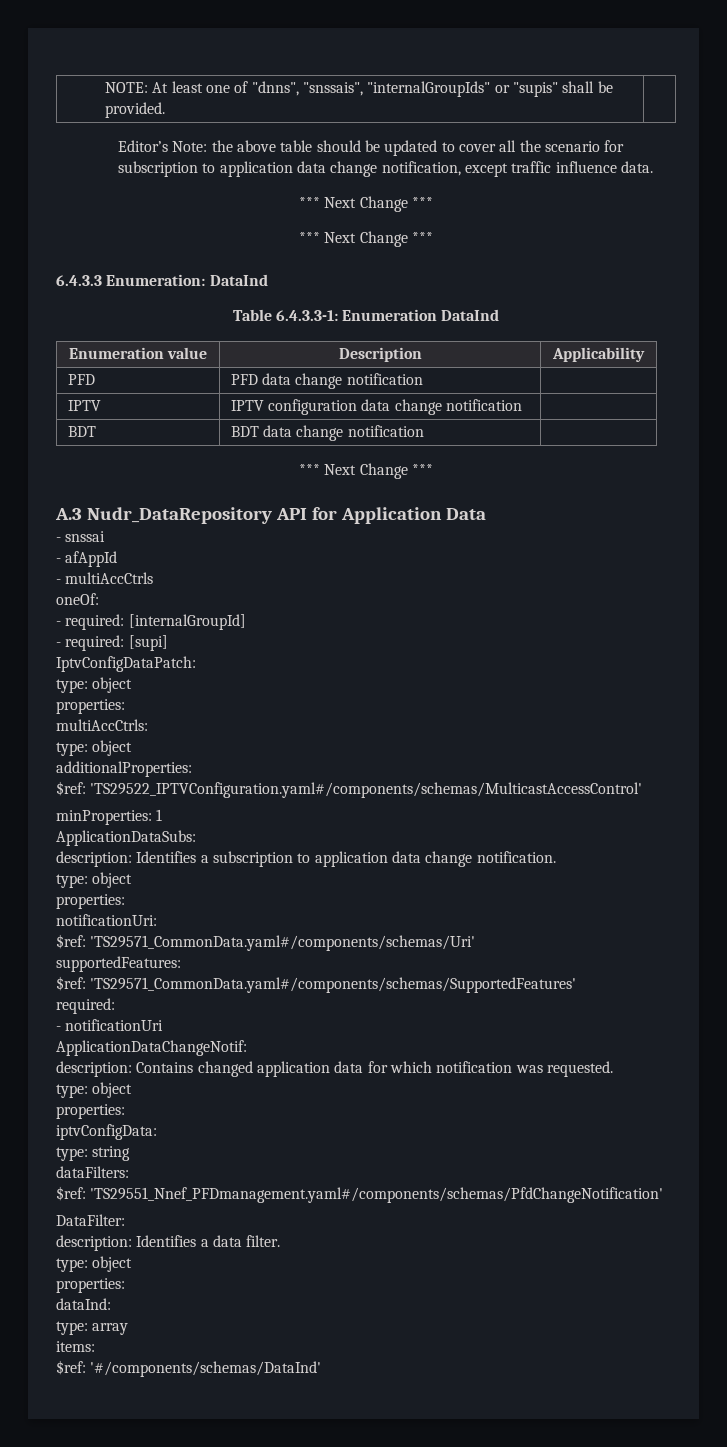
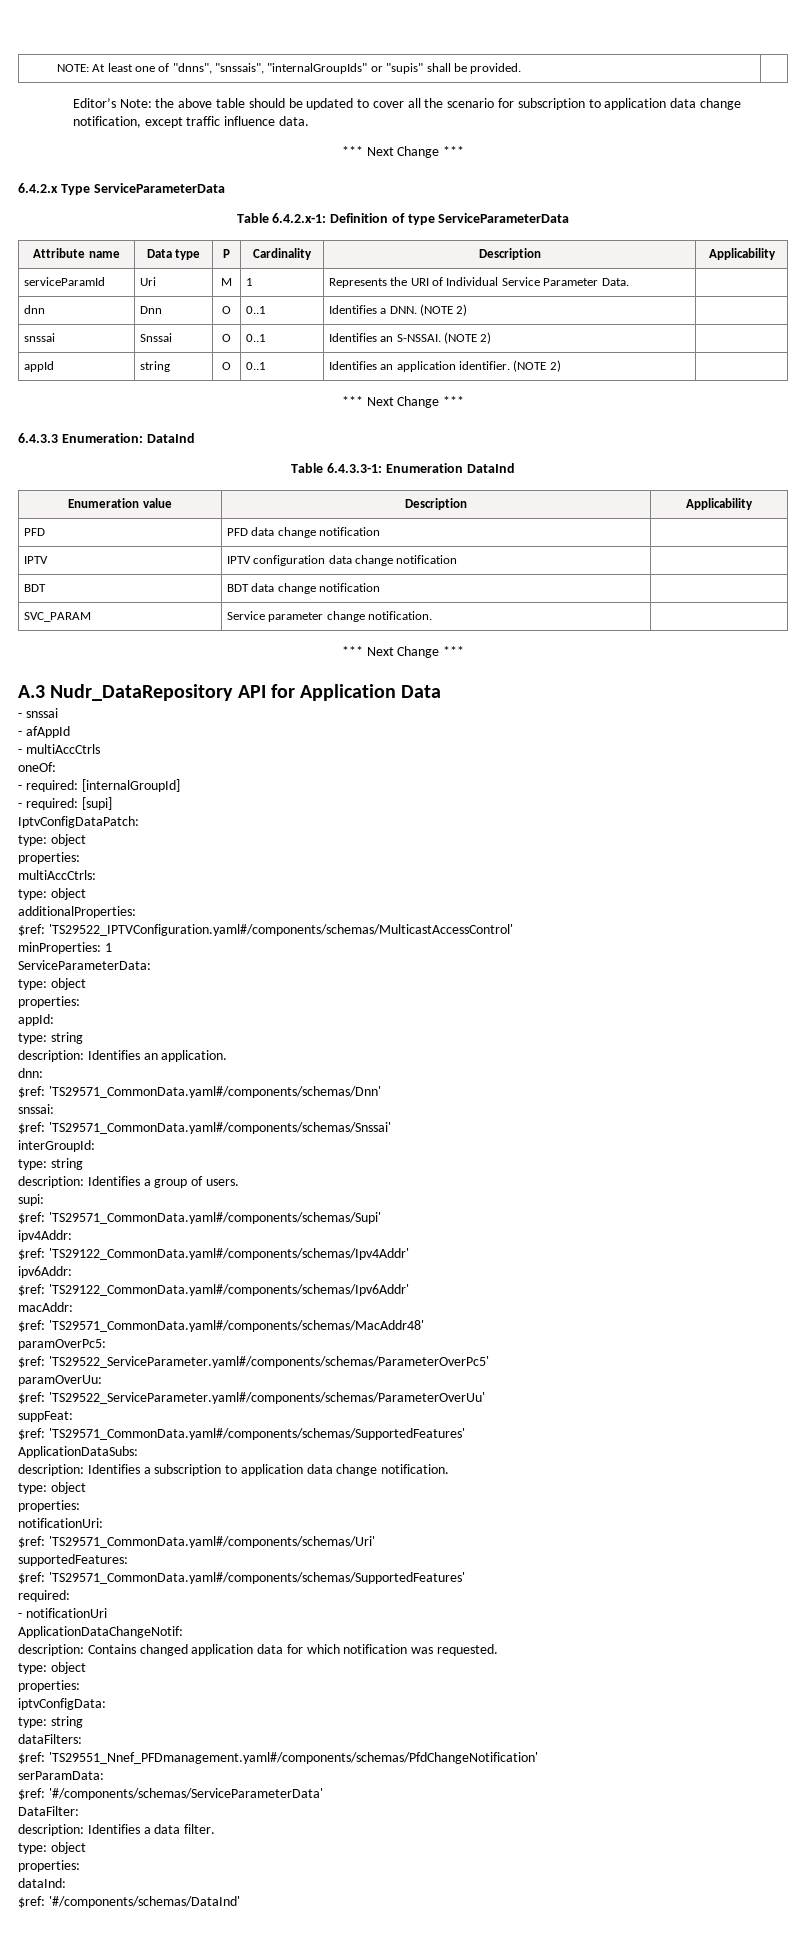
(433, 202) none -> [18,183,225,195] [236,213,570,225] [33,248,120,258] [146,249,201,260] [223,249,230,258] [253,248,312,260] [478,248,541,260] [708,248,776,260] [23,277,105,286] [139,277,156,286] [221,278,232,286] [245,278,253,286] [328,277,629,288] [23,305,45,314] [139,306,162,314] [222,306,231,314] [245,306,266,314] [328,304,468,316] [23,333,55,342] [139,333,172,342] [222,334,231,342] [245,334,266,342] [328,332,492,344] [23,361,54,372] [139,361,170,372] [222,362,231,370] [245,362,266,370] [328,360,561,372] // 6.4.2.x Type ServiceParameterData // Table 6.4.2.x-1: Definition of type ServiceParameterData // Attribute name | Data type | P | Cardinality | Description | Applicability // serviceParamId | Uri | M | 1 | Represents the URI of Individual Service Parameter Data. | // dnn | Dnn | O | 0..1 | Identifies a DNN. (NOTE 2) | // snssai | Snssai | O | 0..1 | Identifies an S-NSSAI. (NOTE 2) | // appId | string | O | 0..1 | Identifies an application identifier. (NOTE 2) |
(424, 431) none -> [23,612,91,622] [226,611,433,622] // SVC_PARAM | Service parameter change notification. |
(163, 815) none -> [18,960,151,970] [18,978,86,990] [18,996,80,1008] [18,1014,54,1026] [18,1032,83,1044] [18,1050,228,1062] [18,1068,43,1078] [18,1086,381,1098] [18,1104,54,1114] [18,1122,391,1134] [18,1140,95,1152] [18,1158,83,1170] [18,1176,239,1188] [18,1194,44,1206] [18,1212,381,1224] [18,1230,72,1242] [18,1248,409,1260] [18,1266,72,1278] [18,1284,409,1296] [18,1302,73,1312] [18,1320,424,1332] [18,1339,106,1350] [18,1356,489,1368] [18,1375,102,1386] [18,1392,485,1404] [18,1411,73,1422] [18,1428,465,1440] // ServiceParameterData: // type: object // properties: // appId: // type: string // description: Identifies an application. // dnn: // $ref: 'TS29571_CommonData.yaml#/components/schemas/Dnn' // snssai: // $ref: 'TS29571_CommonData.yaml#/components/schemas/Snssai' // interGroupId: // type: string // description: Identifies a group of users. // supi: // $ref: 'TS29571_CommonData.yaml#/components/schemas/Supi' // ipv4Addr: // $ref: 'TS29122_CommonData.yaml#/components/schemas/Ipv4Addr' // ipv6Addr: // $ref: 'TS29122_CommonData.yaml#/components/schemas/Ipv6Addr' // macAddr: // $ref: 'TS29571_CommonData.yaml#/components/schemas/MacAddr48' // paramOverPc5: // $ref: 'TS29522_ServiceParameter.yaml#/components/schemas/ParameterOverPc5' // paramOverUu: // $ref: 'TS29522_ServiceParameter.yaml#/components/schemas/ParameterOverUu' // suppFeat: // $ref: 'TS29571_CommonData.yaml#/components/schemas/SupportedFeatures'
(664, 1195) none -> [18,1771,104,1780] [18,1788,323,1800] // serParamData: // $ref: '#/components/schemas/ServiceParameterData'
[56,1321,129,1335] [56,1341,95,1352] // type: array // items: -> (66, 1883) none

